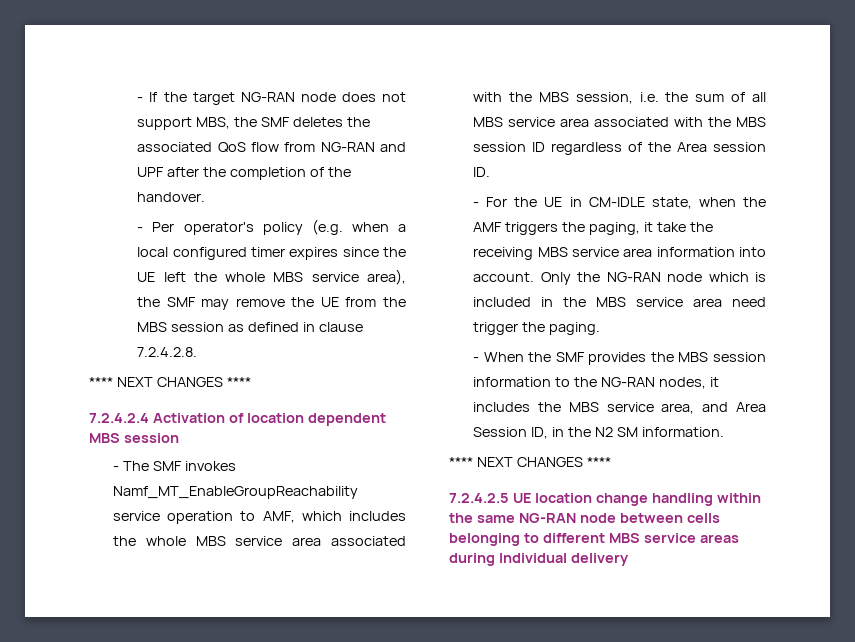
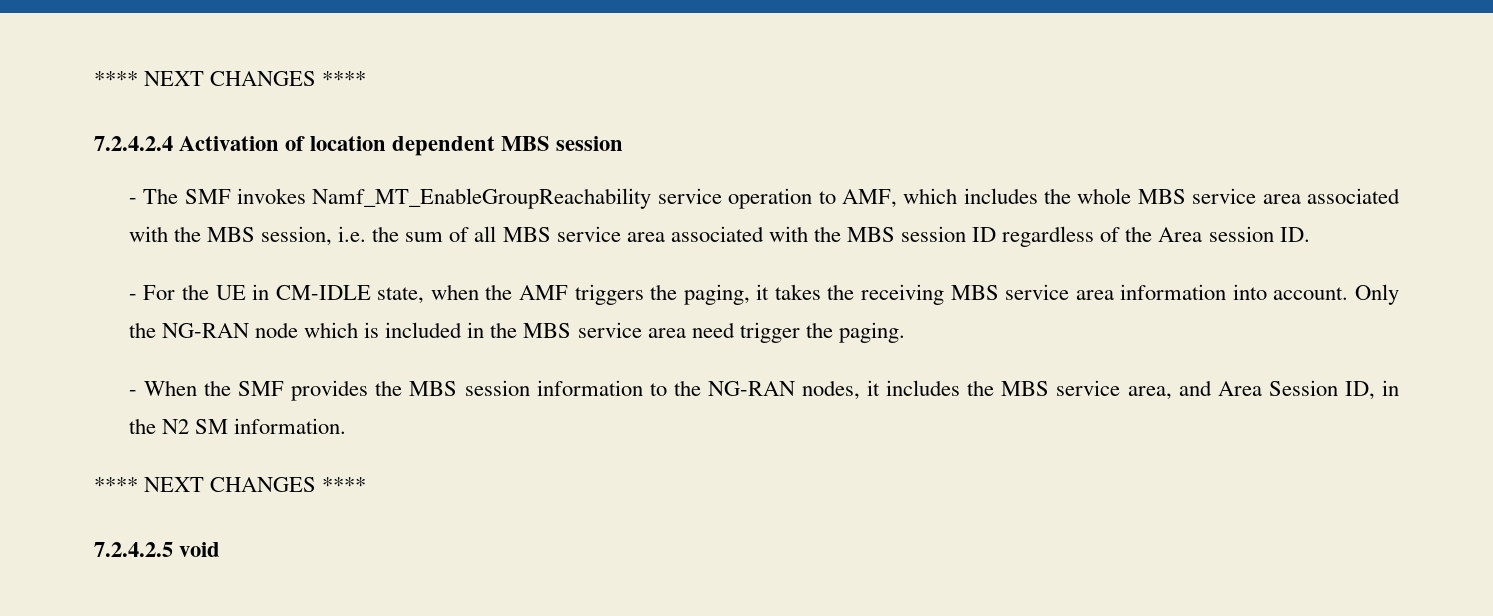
[137,92,406,105] [137,117,370,130] [137,142,406,152] [137,167,351,180] [137,192,206,202] [137,219,406,235] [137,247,406,260] [137,269,406,285] [137,297,406,310] [137,322,363,332] [137,347,198,357] - If the target NG-RAN node does not support MBS, the SMF deletes the associated QoS flow from NG-RAN and UPF after the completion of the handover. // - Per operator's policy (e.g. when a local configured timer expires since the UE left the whole MBS service area), the SMF may remove the UE from the MBS session as defined in clause 7.2.4.2.8. // -> (94, 78) none
[656,222,686,232] take -> [774,284,821,300] takes
[512,493,761,506] [449,513,720,523] [449,533,739,546] [449,553,629,566] UE location change handling within the same NG-RAN node between cells belonging to different MBS service areas during Individual delivery -> [179,542,221,557] void

